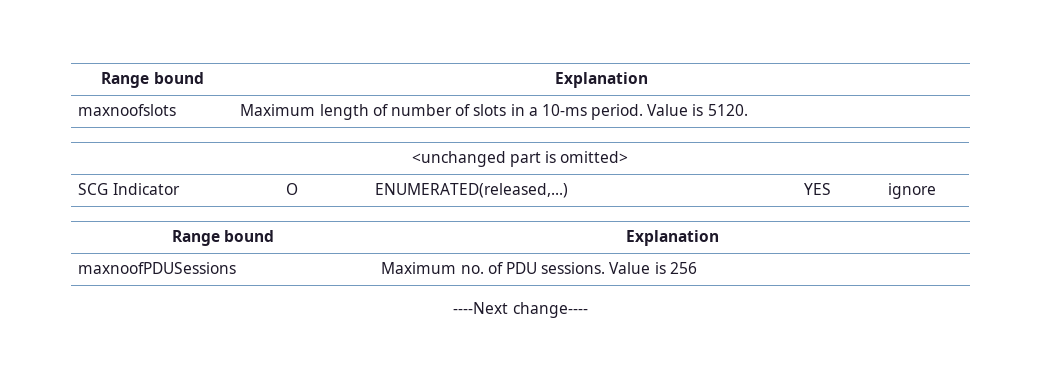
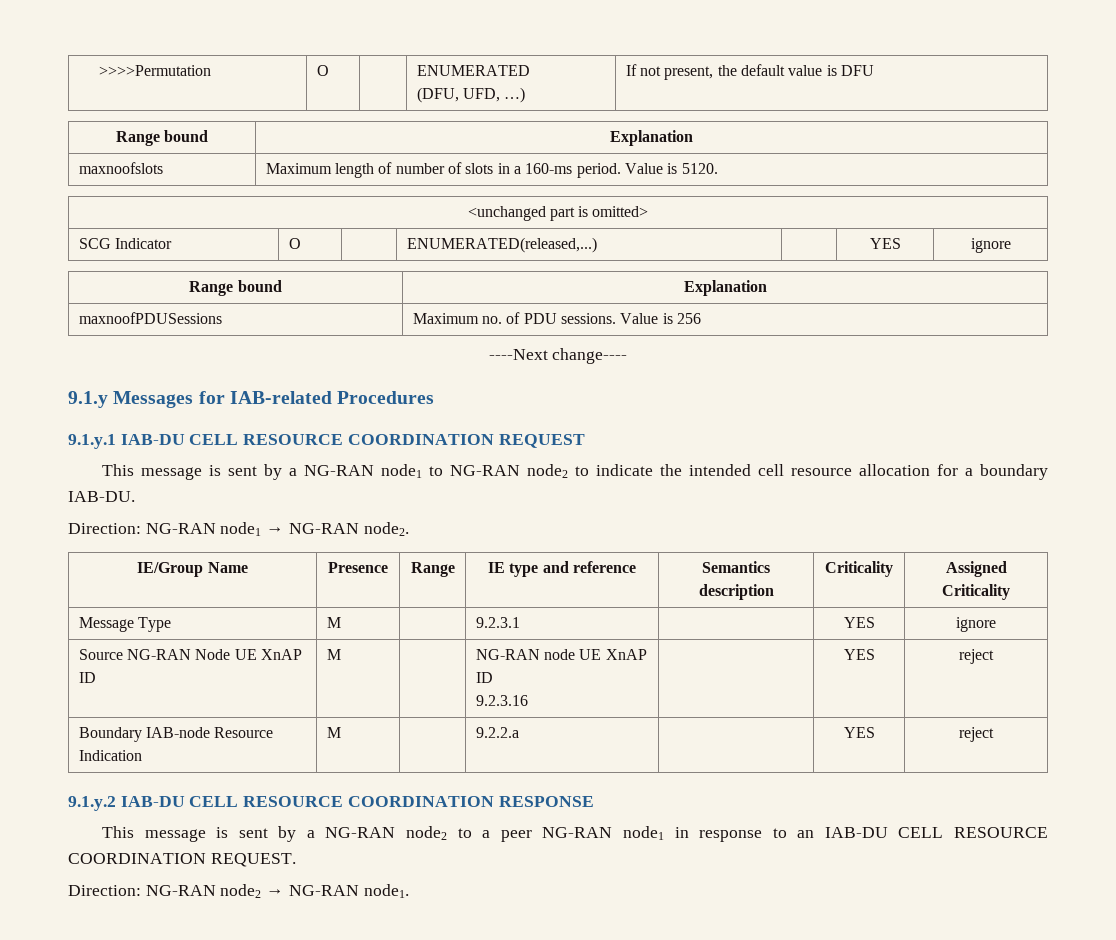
(101, 80) none -> [99,65,212,76] [316,65,329,76] [416,65,530,76] [416,87,526,103] [625,64,875,80] >>>>Permutation | O | | ENUMERATED // (DFU, UFD, …) | If not present, the default value is DFU //
[541,104,587,116] 10-ms -> [525,163,573,174] 160-ms
(588, 310) none -> [68,391,435,408] [68,434,585,449] [101,464,1049,480] [68,491,135,502] [68,522,409,536] [137,562,248,577] [328,562,388,573] [410,562,455,577] [488,561,636,577] [702,561,770,573] [698,584,774,600] [825,561,893,577] [945,561,1007,577] [942,584,1010,600] [78,617,172,632] [326,617,341,628] [475,617,520,628] [843,617,875,628] [956,617,996,632] [78,649,303,660] [78,672,96,683] [326,649,341,660] [475,649,647,660] [475,672,493,683] [475,695,528,706] [843,649,875,660] [959,649,994,664] [78,727,274,742] [78,750,142,761] [326,727,341,738] [475,727,519,738] [843,727,875,738] [959,727,994,742] [68,796,594,811] [101,826,1049,842] [68,853,296,867] [68,884,409,898] // 9.1.y Messages for IAB-related Procedures // 9.1.y.1 IAB-DU CELL RESOURCE COORDINATION REQUEST // This message is sent by a NG-RAN node1 to NG-RAN node2 to indicate the intended cell resource allocation for a boundary IAB-DU. // Direction: NG-RAN node1 → NG-RAN node2. // IE/Group Name | Presence | Range | IE type and reference | Semantics description | Criticality | Assigned Criticality // Message Type | M | | 9.2.3.1 | | YES | ignore // Source NG-RAN Node UE XnAP ID | M | | NG-RAN node UE XnAP ID // 9.2.3.16 | | YES | reject // Boundary IAB-node Resource Indication | M | | 9.2.2.a | | YES | reject // 9.1.y.2 IAB-DU CELL RESOURCE COORDINATION RESPONSE // This message is sent by a NG-RAN node2 to a peer NG-RAN node1 in response to an IAB-DU CELL RESOURCE COORDINATION REQUEST. // Direction: NG-RAN node2 → NG-RAN node1.

